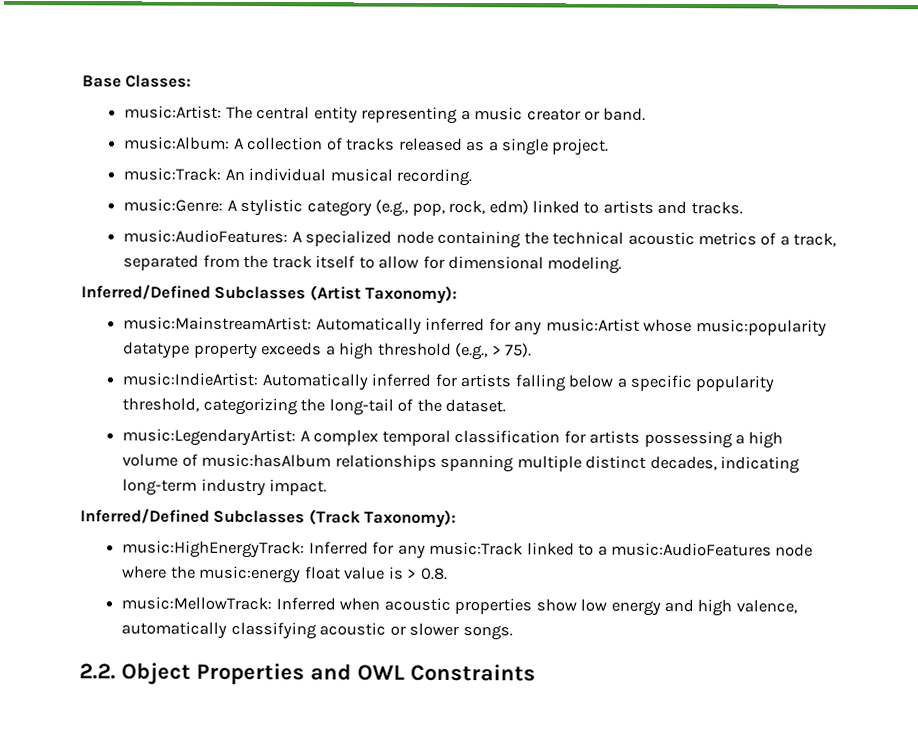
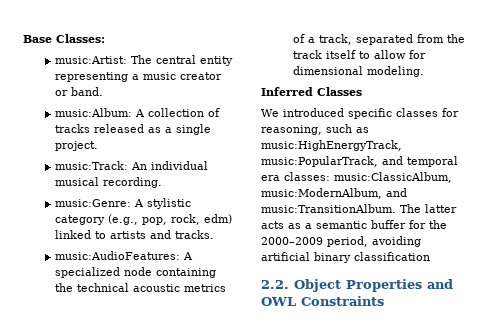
[81,284,458,304] [123,316,827,337] [123,341,532,361] [122,372,775,393] [122,397,507,416] [122,428,784,449] [122,453,800,474] [122,478,328,497] [80,508,457,528] [122,540,814,559] [122,565,448,584] [121,596,797,617] [121,621,513,641] Inferred/Defined Subclasses (Artist Taxonomy): // music:MainstreamArtist: Automatically inferred for any music:Artist whose music:popularity datatype property exceeds a high threshold (e.g., > 75). // music:IndieArtist: Automatically inferred for artists falling below a specific popularity threshold, categorizing the long-tail of the dataset. // music:LegendaryArtist: A complex temporal classification for artists possessing a high volume of music:hasAlbum relationships spanning multiple distinct decades, indicating long-term industry impact. // Inferred/Defined Subclasses (Track Taxonomy): // music:HighEnergyTrack: Inferred for any music:Track linked to a music:AudioFeatures node where the music:energy float value is > 0.8. // music:MellowTrack: Inferred when acoustic properties show low energy and high valence, automatically classifying acoustic or slower songs. -> [261,87,362,96] [261,108,459,119] [261,124,369,135] [261,140,402,151] [261,156,458,167] [261,172,452,183] [261,188,407,199] [261,204,457,213] [261,220,447,229] [261,236,421,247] [261,252,430,263] Inferred Classes // We introduced specific classes for reasoning, such as music:HighEnergyTrack, music:PopularTrack, and temporal era classes: music:ClassicAlbum, music:ModernAlbum, and music:TransitionAlbum. The latter acts as a semantic buffer for the 2000–2009 period, avoiding artificial binary classification

